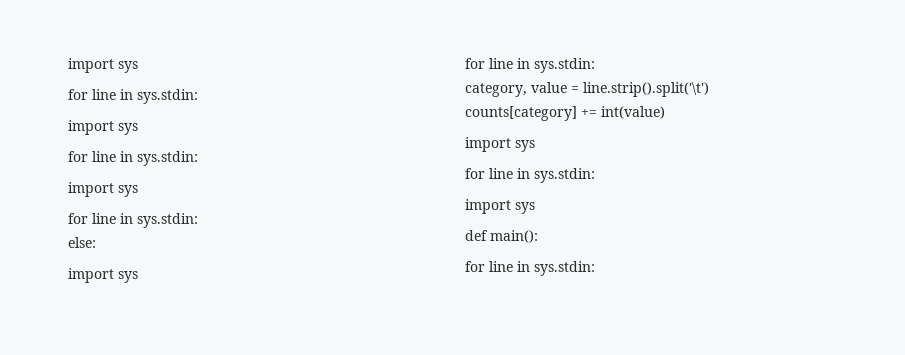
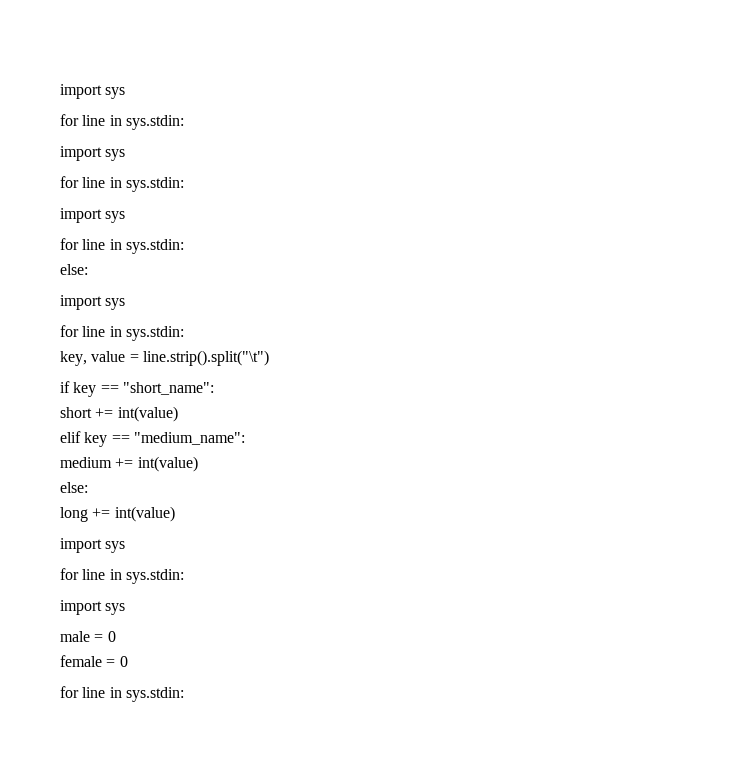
[465,83,527,97] category, -> [60,351,87,366] key,
[583,82,709,97] [465,106,577,121] line.strip().split('\t') // counts[category] -> [142,350,269,366] [60,381,214,397] [60,406,178,422] [60,431,245,447] [60,456,198,472] [60,482,88,493] [60,507,88,522] line.strip().split("\t") // if key == "short_name": // short += int(value) // elif key == "medium_name": // medium += int(value) // else: // long
[465,230,538,243] def main(): -> [60,631,116,642] [60,655,128,667] male = 0 // female = 0

